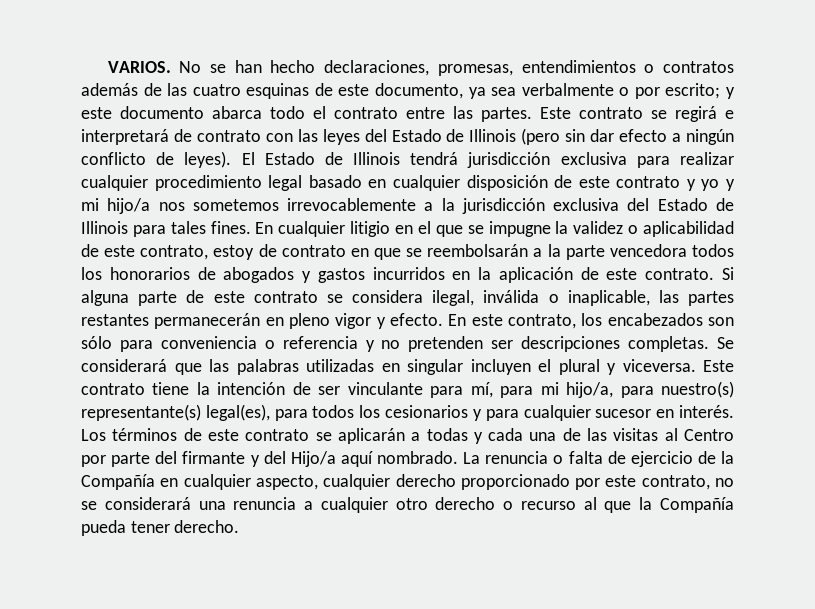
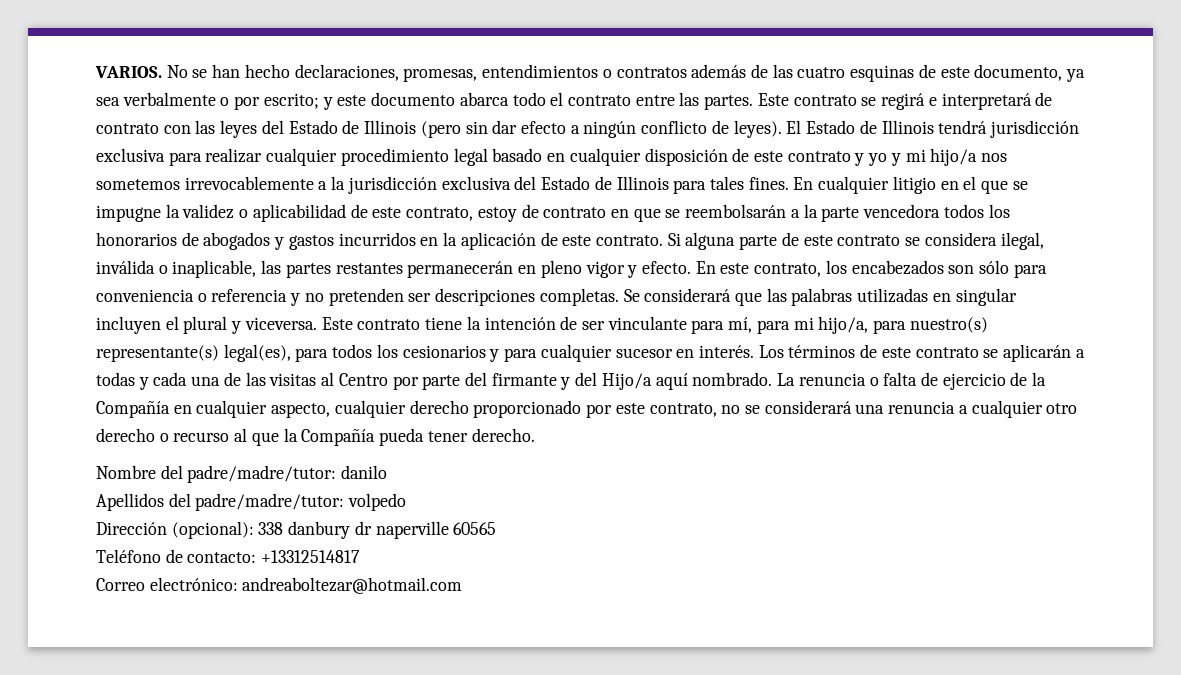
(240, 526) none -> [96,465,388,483] [96,493,407,511] [96,521,497,539] [96,549,361,563] [96,577,463,594] // Nombre del padre/madre/tutor: danilo // Apellidos del padre/madre/tutor: volpedo // Dirección (opcional): 338 danbury dr naperville 60565 // Teléfono de contacto: +13312514817 // Correo electrónico: andreaboltezar@hotmail.com

